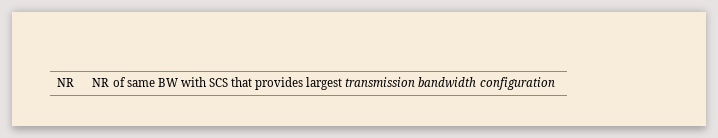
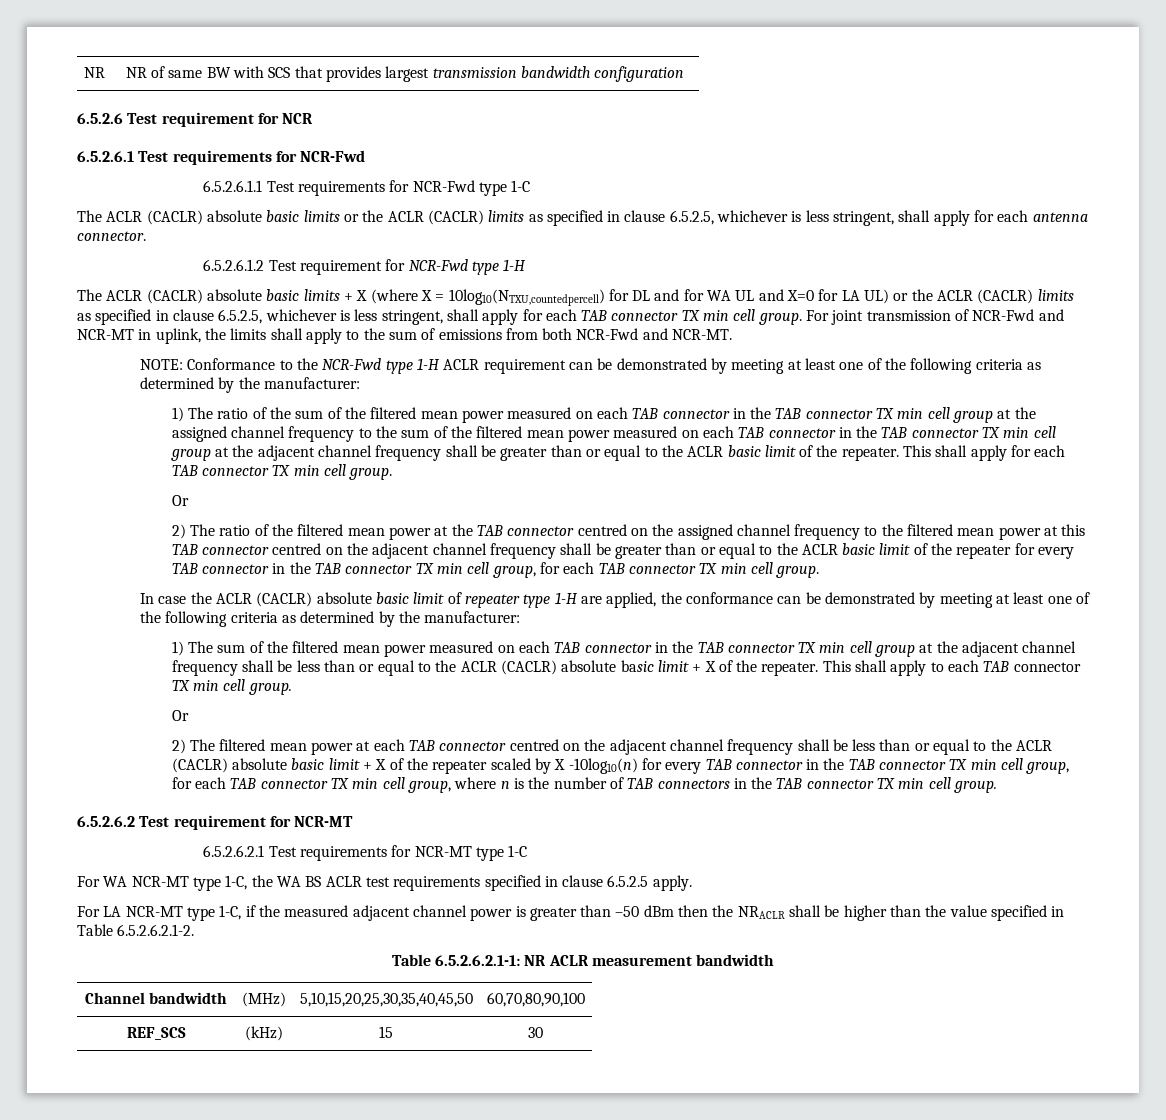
(555, 83) none -> [77,112,314,127] [77,150,366,165] [203,180,531,196] [77,210,1088,226] [77,231,146,241] [203,259,527,275] [77,289,1074,306] [77,309,1064,325] [77,328,733,344] [140,358,1041,374] [140,377,361,393] [171,407,1036,423] [171,426,1056,442] [170,445,1066,461] [171,464,393,480] [171,495,189,506] [171,524,1086,540] [171,543,1075,559] [171,562,820,578] [140,592,1090,608] [140,611,521,627] [171,641,1077,657] [171,660,1081,676] [171,679,292,695] [171,710,189,721] [171,739,1053,755] [171,758,1070,774] [171,777,998,793] [77,815,354,830] [203,845,528,861] [77,875,692,891] [77,905,1065,921] [77,924,195,936] [391,954,775,966] [84,992,228,1004] [241,992,286,1007] [299,992,473,1007] [486,992,585,1007] [126,1027,186,1040] [244,1026,283,1041] [379,1026,393,1038] [528,1027,543,1038] // 6.5.2.6 Test requirement for NCR // 6.5.2.6.1 Test requirements for NCR-Fwd // 6.5.2.6.1.1 Test requirements for NCR-Fwd type 1-C // The ACLR (CACLR) absolute basic limits or the ACLR (CACLR) limits as specified in clause 6.5.2.5, whichever is less stringent, shall apply for each antenna connector. // 6.5.2.6.1.2 Test requirement for NCR-Fwd type 1-H // The ACLR (CACLR) absolute basic limits + X (where X = 10log10(NTXU,countedpercell) for DL and for WA UL and X=0 for LA UL) or the ACLR (CACLR) limits as specified in clause 6.5.2.5, whichever is less stringent, shall apply for each TAB connector TX min cell group. For joint transmission of NCR-Fwd and NCR-MT in uplink, the limits shall apply to the sum of emissions from both NCR-Fwd and NCR-MT. // NOTE: Conformance to the NCR-Fwd type 1-H ACLR requirement can be demonstrated by meeting at least one of the following criteria as determined by the manufacturer: // 1) The ratio of the sum of the filtered mean power measured on each TAB connector in the TAB connector TX min cell group at the assigned channel frequency to the sum of the filtered mean power measured on each TAB connector in the TAB connector TX min cell group at the adjacent channel frequency shall be greater than or equal to the ACLR basic limit of the repeater. This shall apply for each TAB connector TX min cell group. // Or // 2) The ratio of the filtered mean power at the TAB connector centred on the assigned channel frequency to the filtered mean power at this TAB connector centred on the adjacent channel frequency shall be greater than or equal to the ACLR basic limit of the repeater for every TAB connector in the TAB connector TX min cell group, for each TAB connector TX min cell group. // In case the ACLR (CACLR) absolute basic limit of repeater type 1-H are applied, the conformance can be demonstrated by meeting at least one of the following criteria as determined by the manufacturer: // 1) The sum of the filtered mean power measured on each TAB connector in the TAB connector TX min cell group at the adjacent channel frequency shall be less than or equal to the ACLR (CACLR) absolute basic limit + X of the repeater. This shall apply to each TAB connector TX min cell group. // Or // 2) The filtered mean power at each TAB connector centred on the adjacent channel frequency shall be less than or equal to the ACLR (CACLR) absolute basic limit + X of the repeater scaled by X -10log10(n) for every TAB connector in the TAB connector TX min cell group, for each TAB connector TX min cell group, where n is the number of TAB connectors in the TAB connector TX min cell group. // 6.5.2.6.2 Test requirement for NCR-MT // 6.5.2.6.2.1 Test requirements for NCR-MT type 1-C // For WA NCR-MT type 1-C, the WA BS ACLR test requirements specified in clause 6.5.2.5 apply. // For LA NCR-MT type 1-C, if the measured adjacent channel power is greater than –50 dBm then the NRACLR shall be higher than the value specified in Table 6.5.2.6.2.1-2. // Table 6.5.2.6.2.1-1: NR ACLR measurement bandwidth // Channel bandwidth | (MHz) | 5,10,15,20,25,30,35,40,45,50 | 60,70,80,90,100 // REF_SCS | (kHz) | 15 | 30

